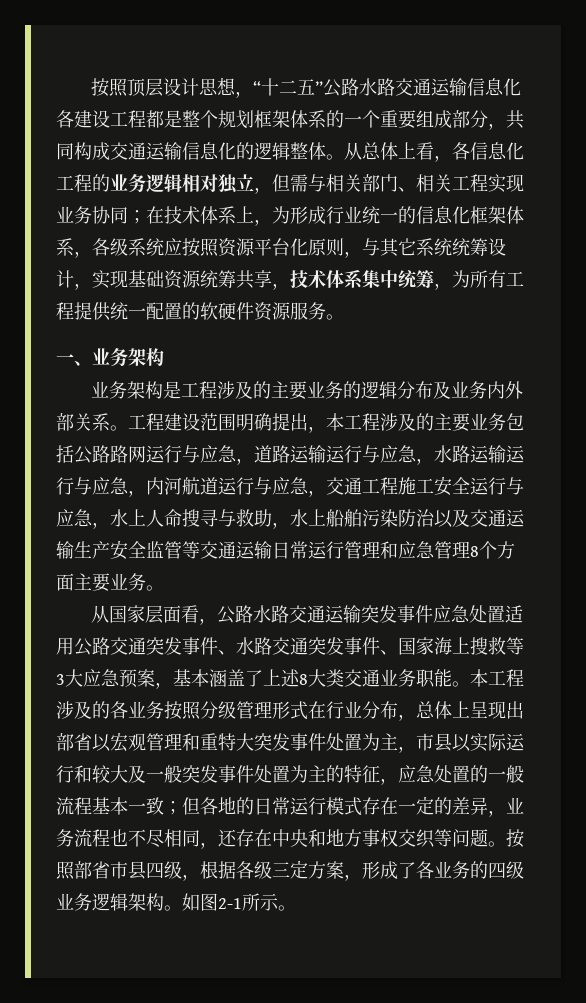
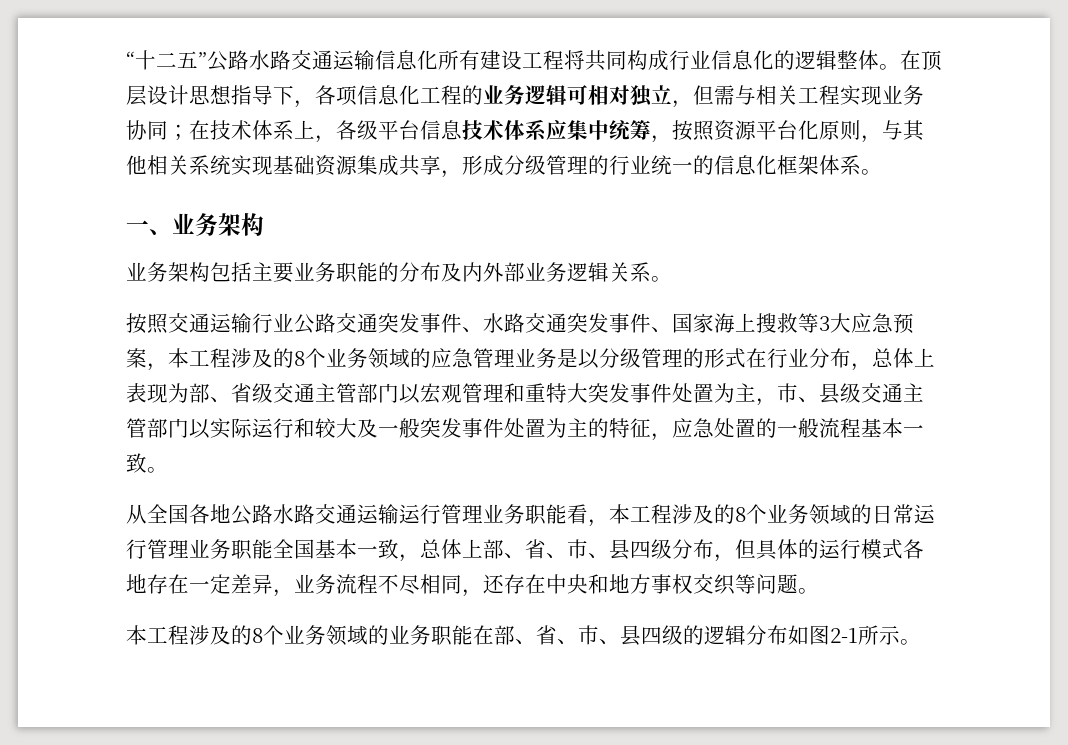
[90,77,253,98] 按照顶层设计思想， -> (126, 59) none
[56,110,74,128] 各 -> [438,50,480,70] 所有
[146,110,524,130] [56,142,182,160] 都是整个规划框架体系的一个重要组成部分，共同构成交通运输 -> [564,50,711,71] 将共同构成行业
[344,142,470,162] 从总体上看，各 -> [900,50,942,71] [126,85,357,108] 在顶层设计思想指导下，各项
(182, 183) none -> [567,85,588,105] 可
[362,174,452,192] 部门、相关 -> (798, 95) none
[272,206,326,224] 为形成 -> [336,119,925,143] [126,155,609,178] 各级平台信息技术体系应集中统筹，按照资源平台化原则，与其他相关系统实现基础资源集成共享，形成分级管理的
[74,238,506,258] [56,269,524,290] [56,302,326,321] ，各级系统应按照资源平台化原则，与其它系统统筹设计，实现基础资源统筹共享，技术体系集中统筹，为所有工程提供统一配置的软硬件资源服务 -> (861, 165) none
[162,381,523,400] [56,413,524,433] [56,445,525,465] [56,476,524,497] [56,509,525,529] [56,540,515,560] [56,573,164,592] [90,605,523,625] [56,637,74,655] 是工程涉及的主要业务的逻辑分布及业务内外部关系。工程建设范围明确提出，本工程涉及的主要业务包括公路路网运行与应急，道路运输运行与应急，水路运输运行与应急，内河航道运行与应急，交通工程施工安全运行与应急，水上人命搜寻与救助，水上船舶污染防治以及交通运输生产安全监管等交通运输日常运行管理和应急管理8个方面主要业务。 // 从国家层面看，公路水路交通运输突发事件应急处置适用 -> [210,262,672,283] [126,313,294,334] 包括主要业务职能的分布及内外部业务逻辑关系。 // 按照交通运输行业
[173,669,524,688] [56,701,272,720] 基本涵盖了上述8大类交通业务职能。本工程涉及的各业务按照分级管理 -> [168,348,704,369] 本工程涉及的8个业务领域的应急管理业务是以分级管理的
[470,701,524,719] [56,733,92,751] 呈现出部省 -> [126,383,399,403] 表现为部、省级交通主管部门
[434,733,452,752] 县 -> [798,383,924,404] [126,418,189,438] 、县级交通主管部门
[164,797,362,816] ；但各地的日常运行模式 -> [147,467,168,473] [126,504,935,527] [126,539,924,562] [126,574,147,593] 。 // 从全国各地公路水路交通运输运行管理业务职能看，本工程涉及的8个业务领域的日常运行管理业务职能全国基本一致，总体上部、省、市、县四级分布，但具体的运行模式各地
[434,797,452,815] 的 -> (231, 584) none
[110,829,128,847] 也 -> (378, 584) none
[506,829,524,848] [56,860,524,881] [56,893,182,911] 按照部省市县四级，根据各级三定方案，形成了各业务的四级业务逻辑架构。 -> [126,625,788,646] // 本工程涉及的8个业务领域的业务职能在部、省、市、县四级的逻辑分布

